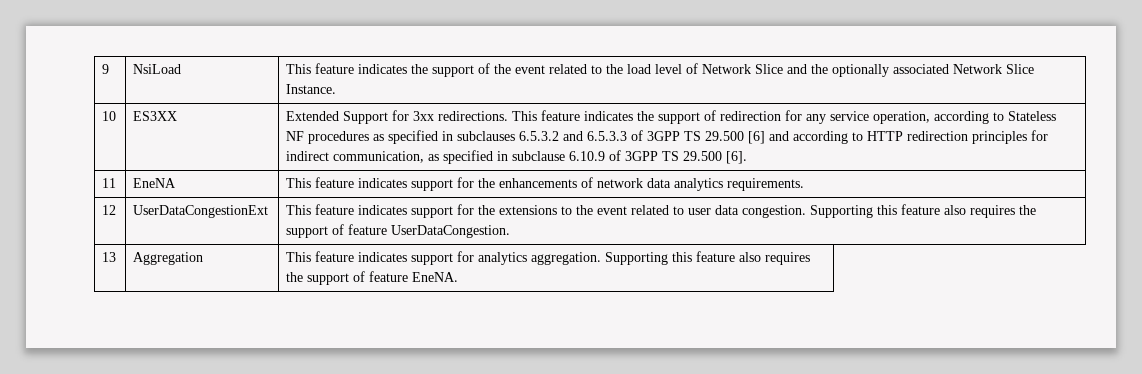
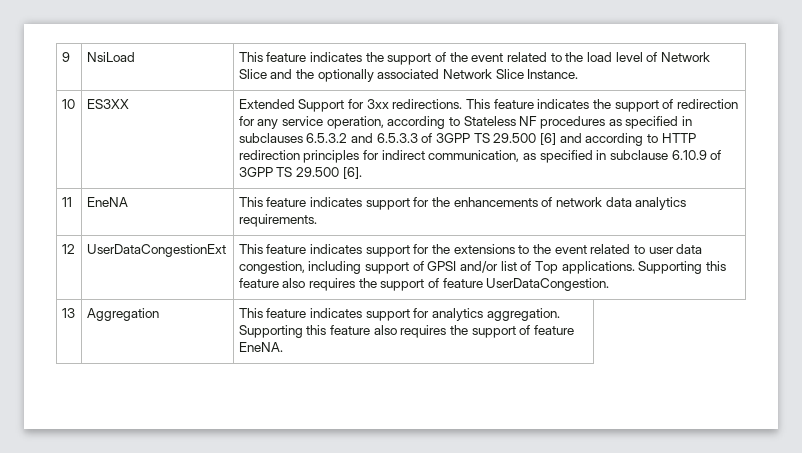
[742,205,807,218] congestion. -> [238,261,635,274] congestion, including support of GPSI and/or list of Top applications.

